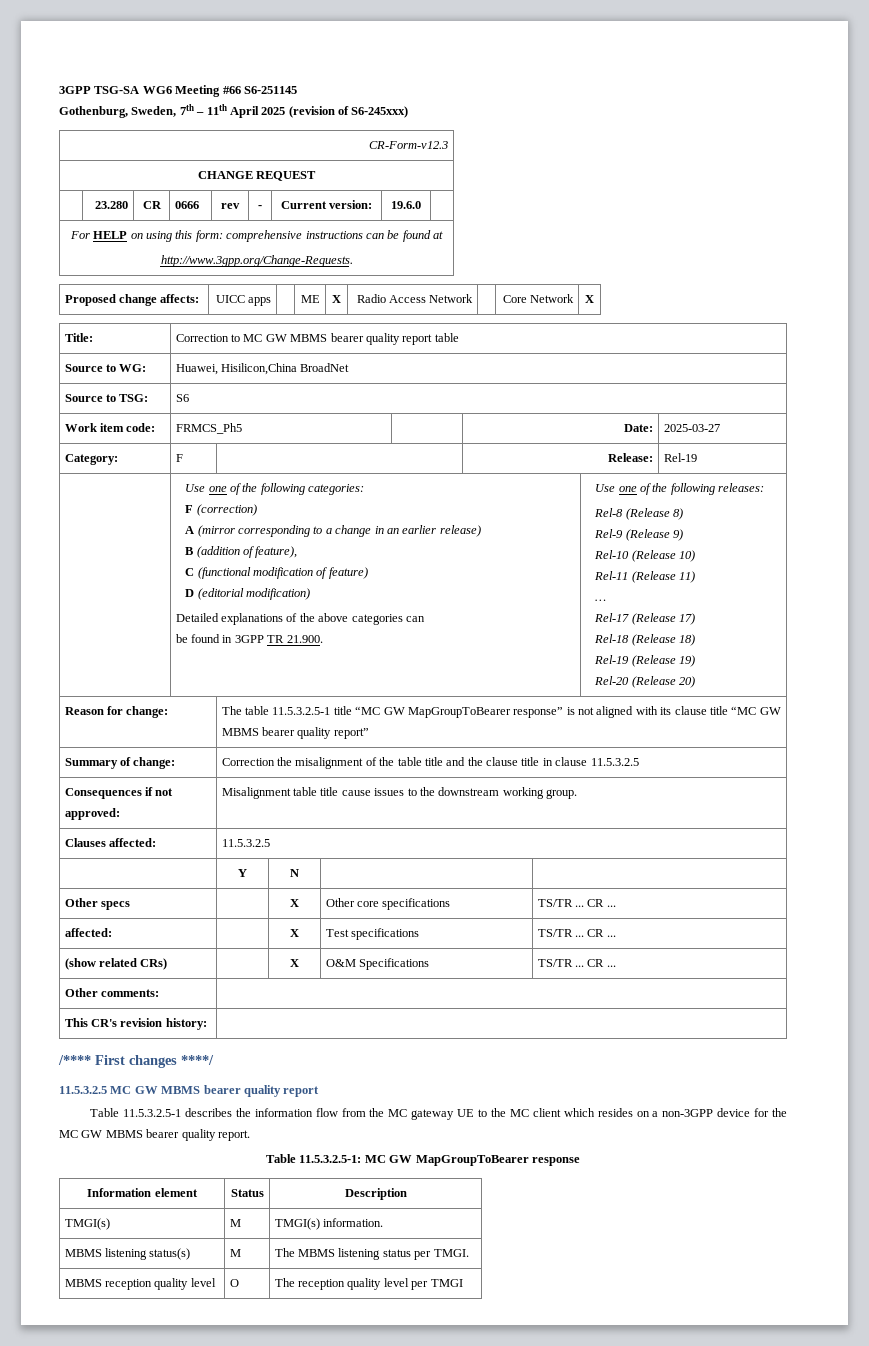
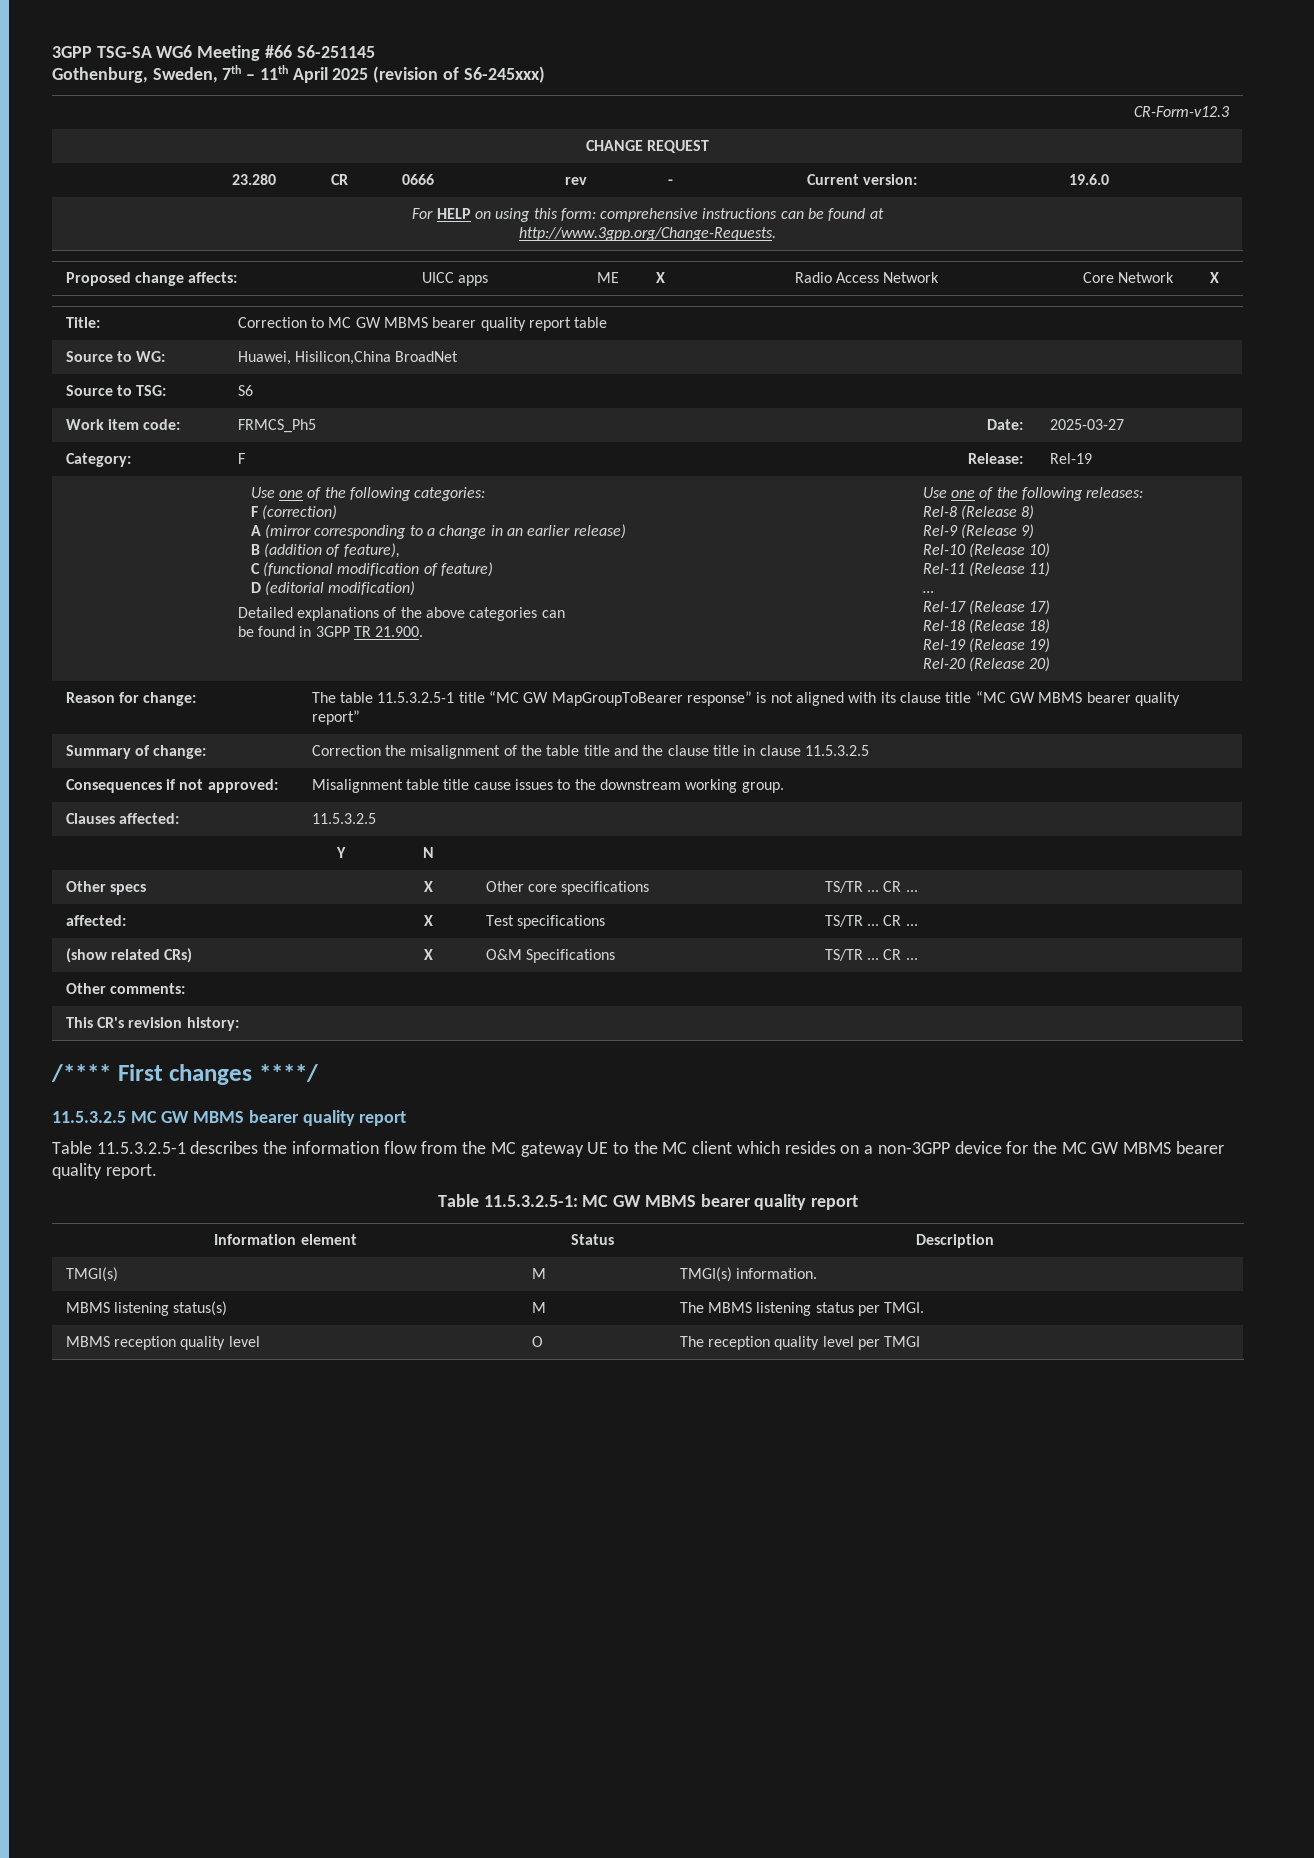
[415,1155,580,1166] MapGroupToBearer response -> [644,1194,859,1210] MBMS bearer quality report

